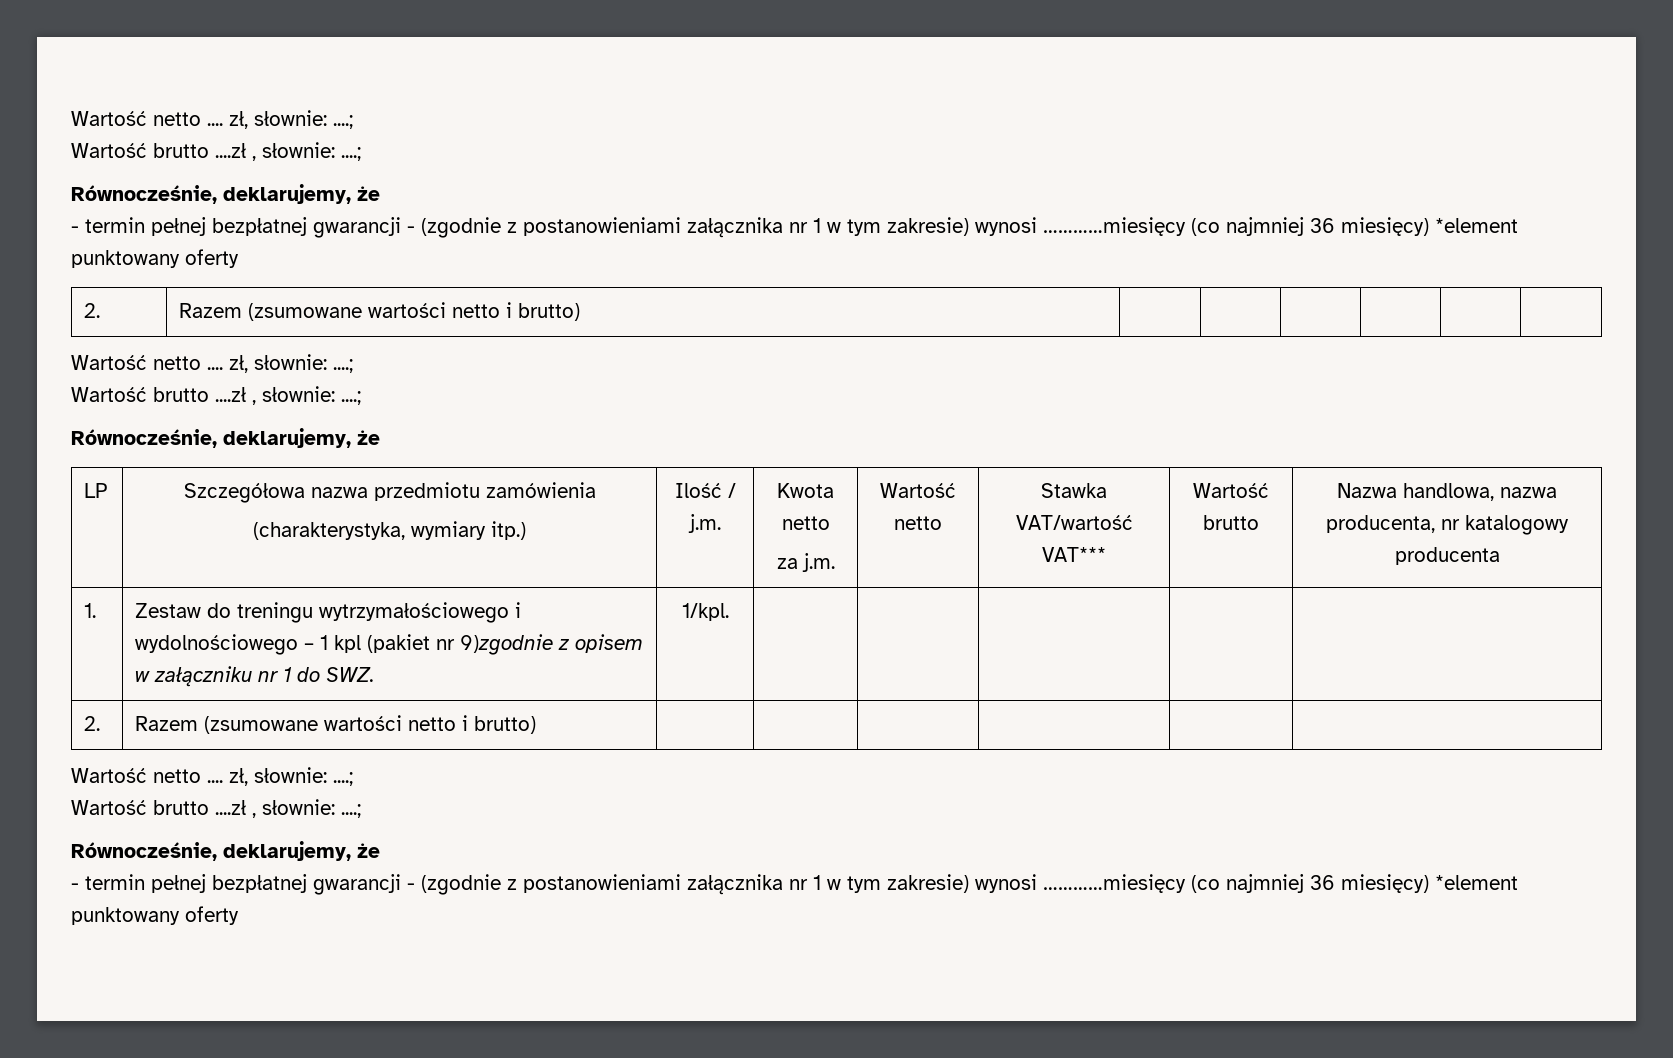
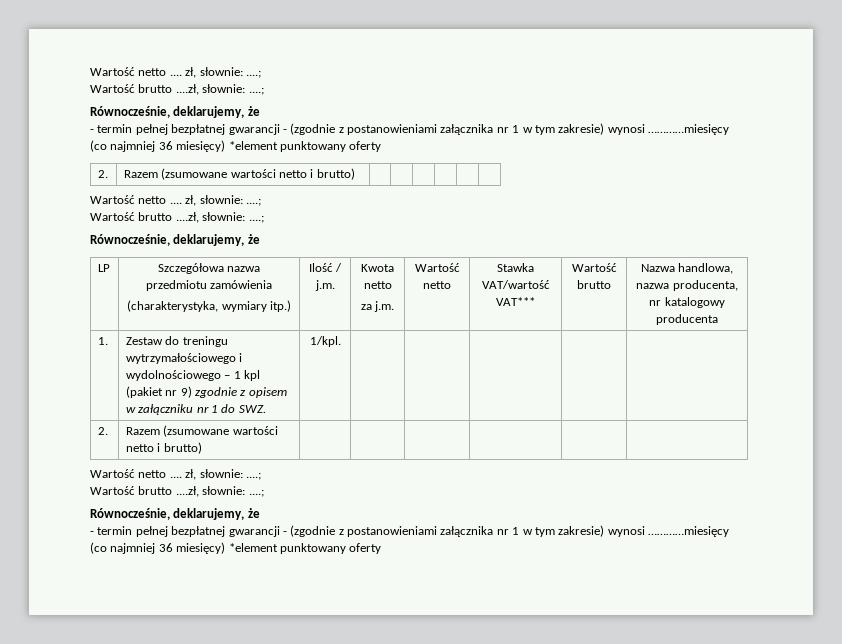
[71,110,353,129] [71,143,256,161] Wartość netto .... zł, słownie: ....; // Wartość brutto ....zł , -> [90,67,261,78] [90,84,199,95] Wartość netto .... zł, słownie: ....; // Wartość brutto ....zł,
[215,387,256,405] ....zł , -> [175,212,199,223] ....zł,
[460,634,554,655] 9)zgodnie -> [180,386,237,398] 9) zgodnie
[215,800,256,818] ....zł , -> [175,486,199,497] ....zł,

